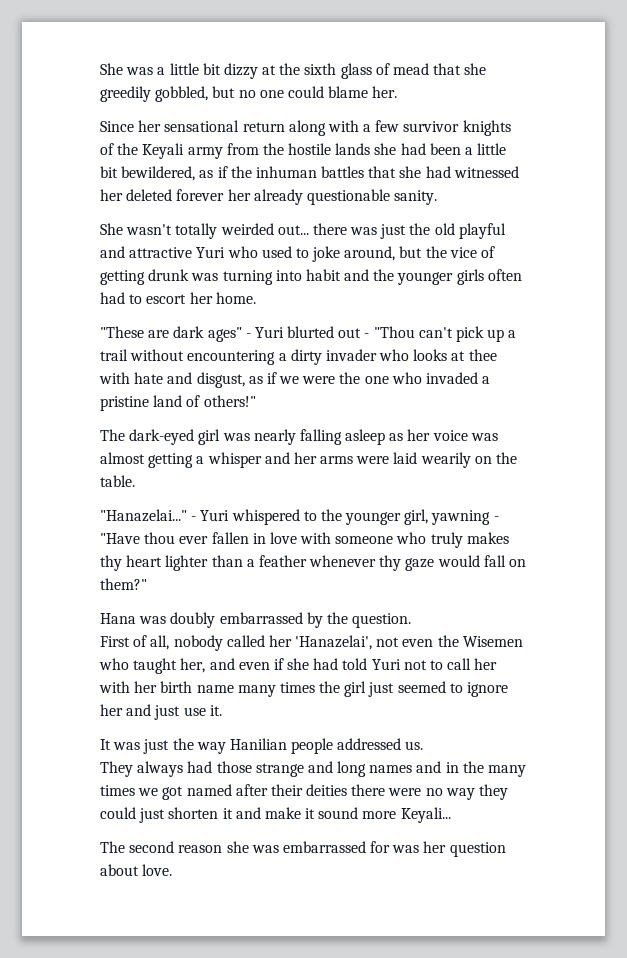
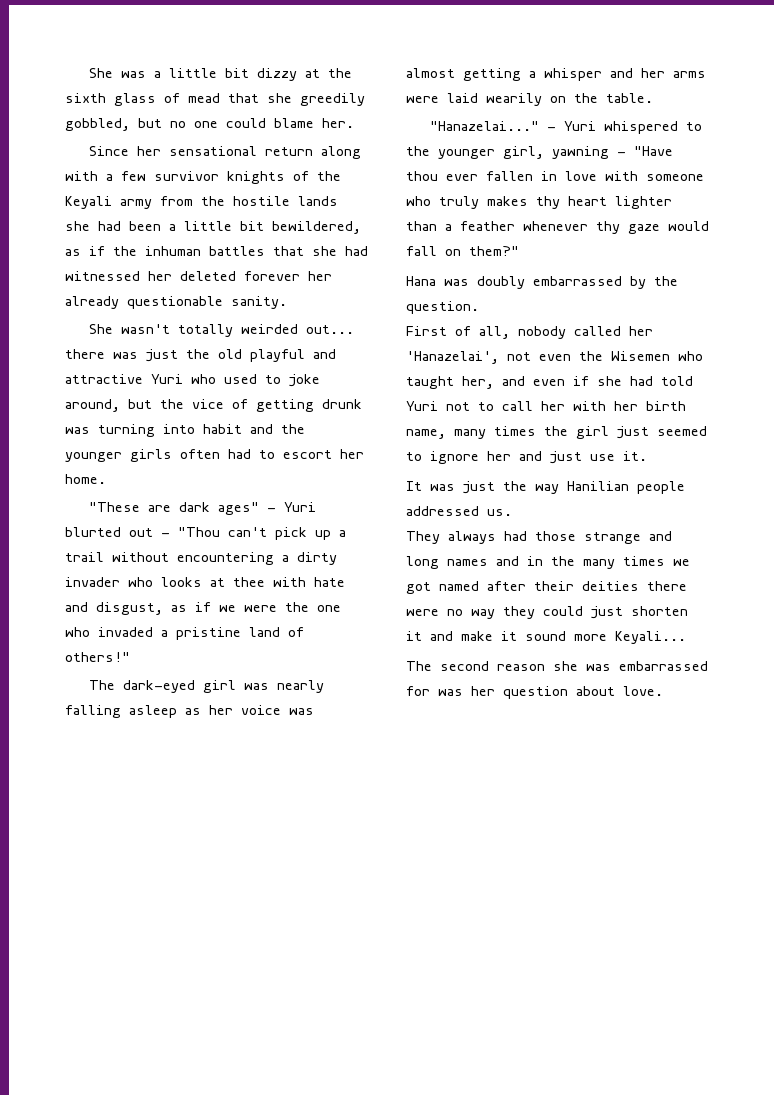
[196,685,234,693] name -> [406,429,446,439] name,

